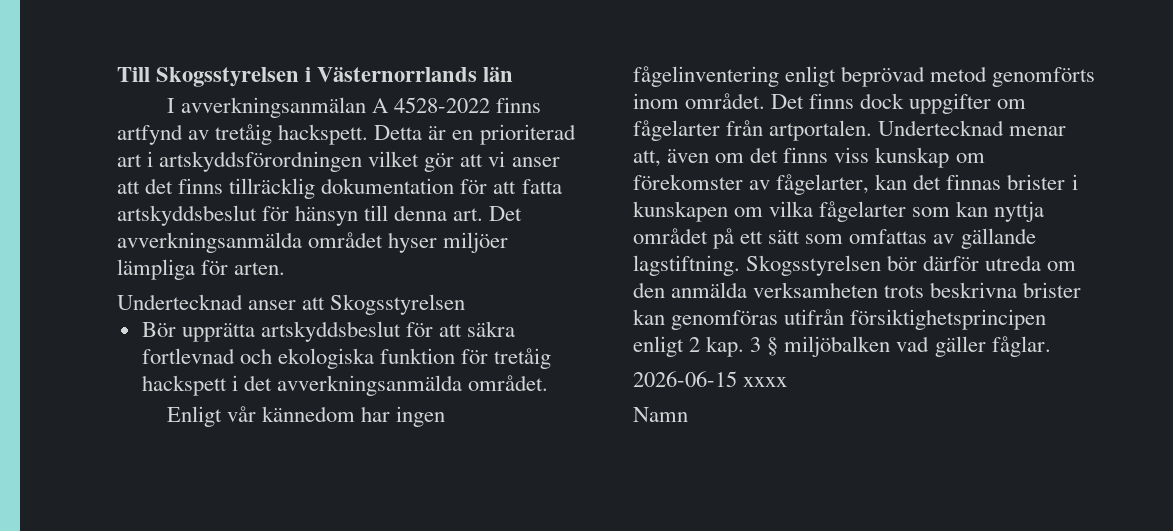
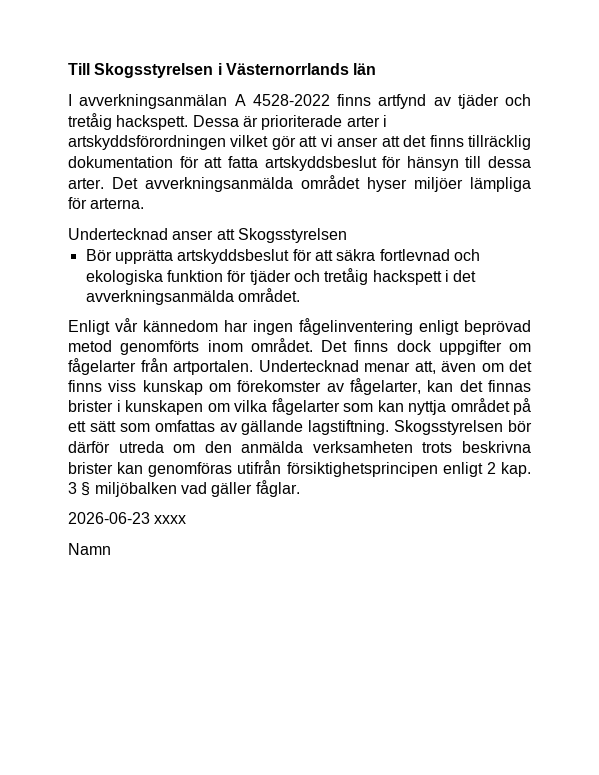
[215,124,576,145] [117,154,142,167] tretåig hackspett. Detta är en prioriterad art -> [457,94,531,109] [68,113,380,130] tjäder och tretåig hackspett. Dessa är prioriterade arter
[394,205,484,221] denna art. -> [488,156,531,168] [68,178,104,189] dessa arter.
[234,262,286,275] arten. -> [90,198,145,209] arterna.
(489, 356) none -> [249,270,320,285] tjäder och
[633,371,737,387] 2026-06-15 -> [68,512,150,524] 2026-06-23

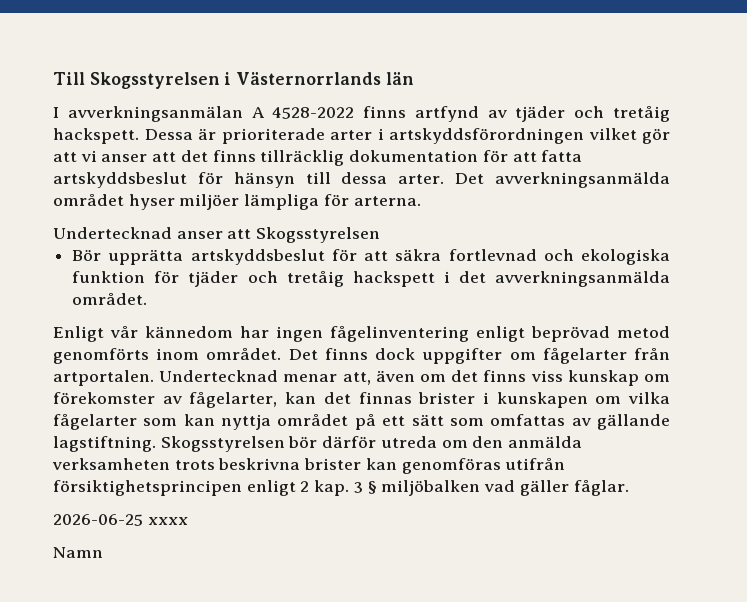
[68,512,150,524] 2026-06-23 -> [53,514,143,526] 2026-06-25

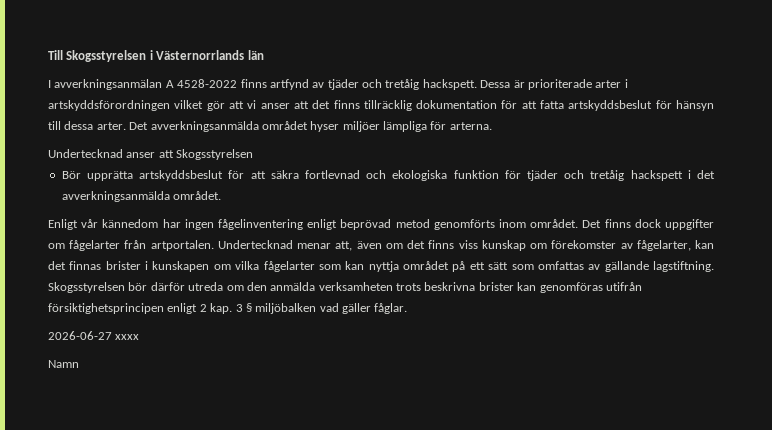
[53,514,143,526] 2026-06-25 -> [48,331,112,340] 2026-06-27

